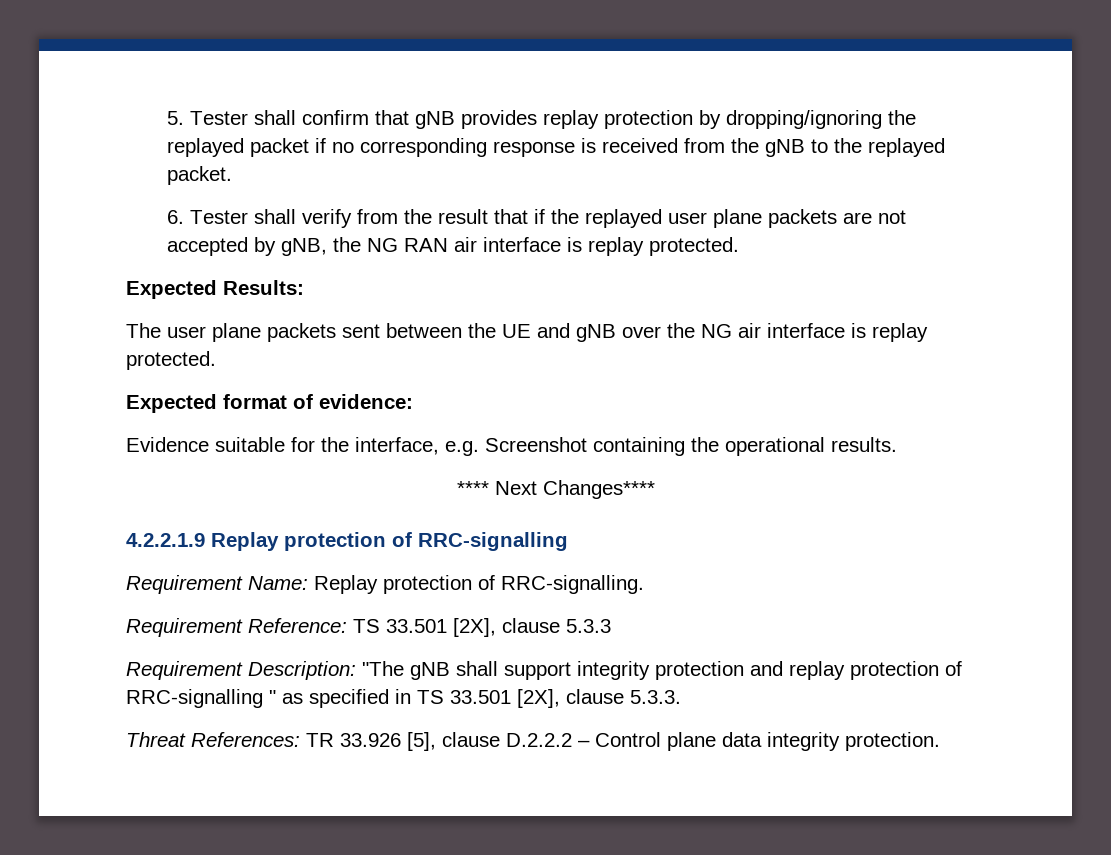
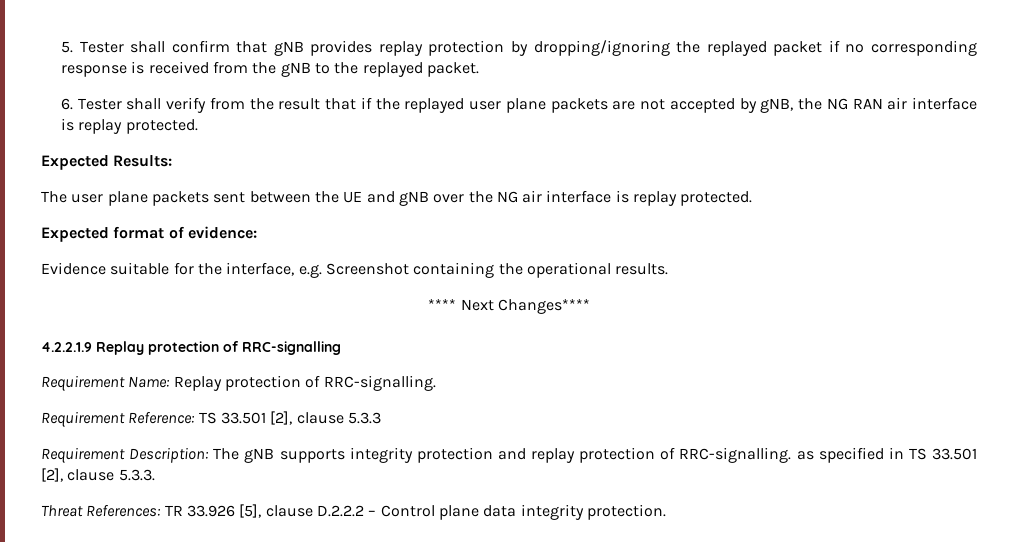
[453,618,496,637] [2X], -> [270,411,293,425] [2],
[362,661,571,680] "The gNB shall support -> [213,448,345,463] The gNB supports
[126,689,276,708] RRC-signalling " -> [679,447,792,463] RRC-signalling.
[517,689,560,708] [2X], -> [41,468,63,482] [2],

